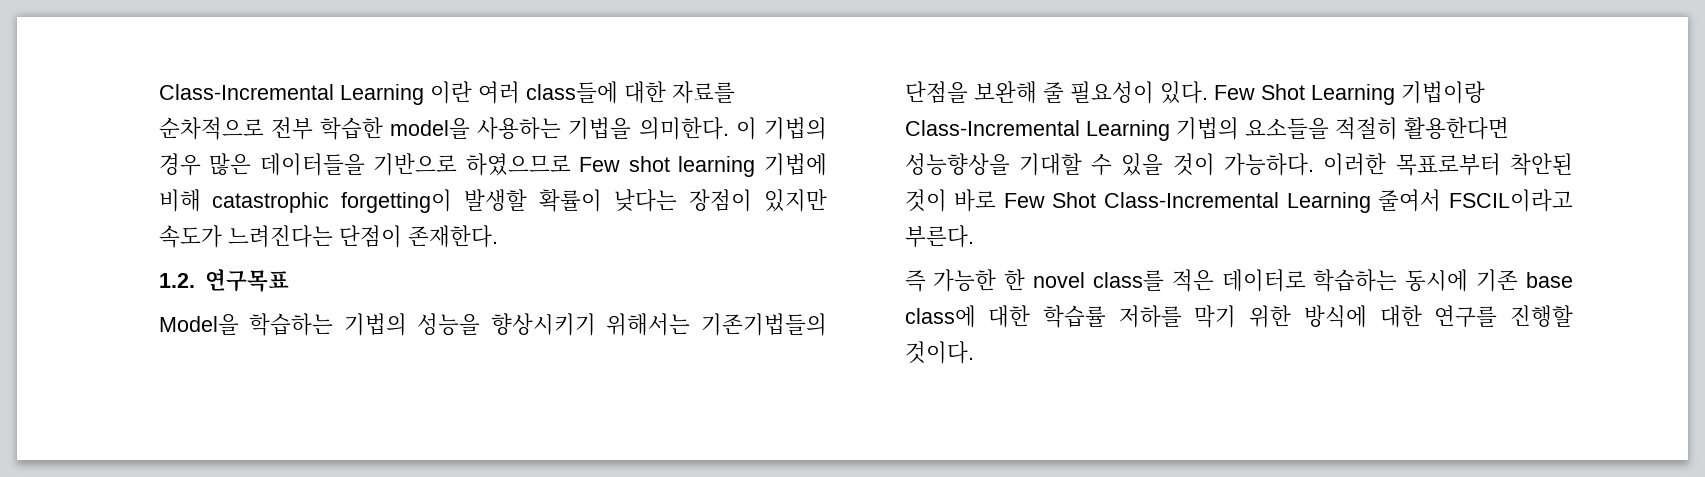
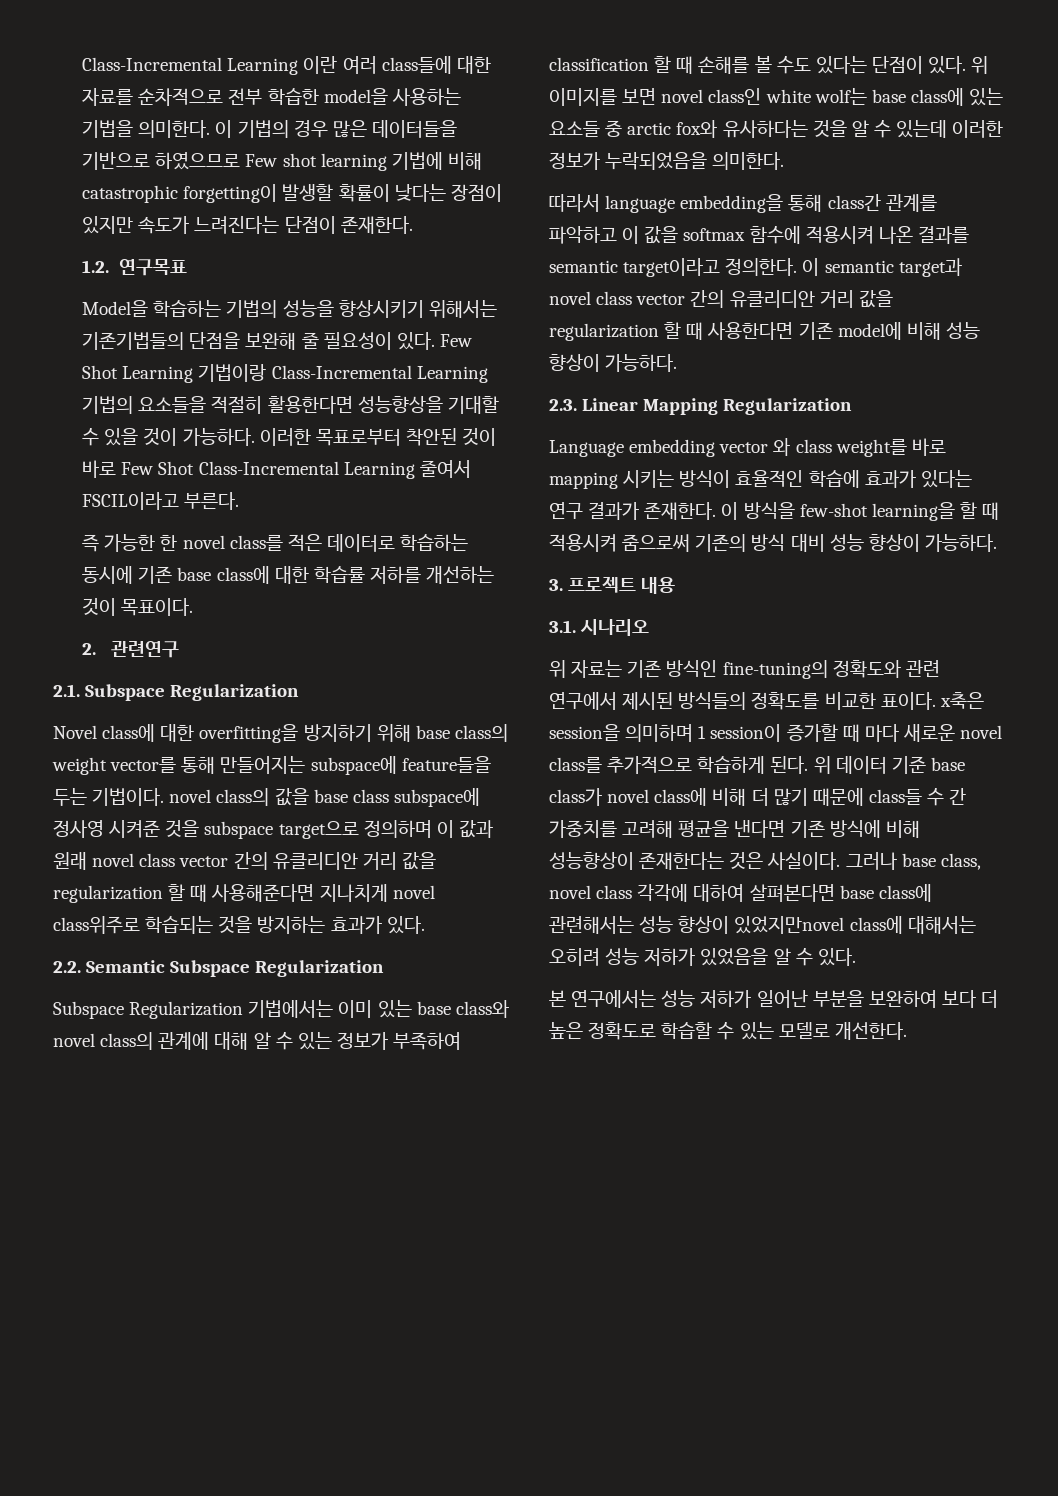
[1194,305,1573,328] [904,341,974,364] 막기 위한 방식에 대한 연구를 진행할 것이다. -> [426,566,495,584] [82,598,194,616] [82,641,180,658] [53,684,300,701] [53,724,508,743] [52,756,491,775] [53,788,480,807] [53,820,493,839] [53,852,436,870] [53,884,435,903] [53,916,425,934] [53,960,385,977] [53,1000,509,1019] [53,1032,462,1050] [549,56,989,74] [549,88,1004,106] [549,120,1004,138] [549,152,785,170] [549,194,937,213] [549,226,969,244] [549,258,962,277] [549,290,893,308] [549,322,980,341] [549,354,678,372] [549,398,853,415] [549,438,946,457] [549,470,972,489] [549,502,1000,521] [549,534,997,552] [549,576,676,594] [549,619,650,636] [549,660,940,679] [549,692,984,710] [549,724,1003,742] [549,756,965,774] [549,788,967,806] [549,820,920,838] [549,852,981,870] [549,884,932,903] [549,916,976,934] [549,948,856,966] [549,990,999,1008] [549,1022,907,1040] 개선하는 것이 목표이다. // 2. 관련연구 // 2.1. Subspace Regularization // Novel class에 대한 overfitting을 방지하기 위해 base class의 weight vector를 통해 만들어지는 subspace에 feature들을 두는 기법이다. novel class의 값을 base class subspace에 정사영 시켜준 것을 subspace target으로 정의하며 이 값과 원래 novel class vector 간의 유클리디안 거리 값을 regularization 할 때 사용해준다면 지나치게 novel class위주로 학습되는 것을 방지하는 효과가 있다. // 2.2. Semantic Subspace Regularization // Subspace Regularization 기법에서는 이미 있는 base class와 novel class의 관계에 대해 알 수 있는 정보가 부족하여 classification 할 때 손해를 볼 수도 있다는 단점이 있다. 위 이미지를 보면 novel class인 white wolf는 base class에 있는 요소들 중 arctic fox와 유사하다는 것을 알 수 있는데 이러한 정보가 누락되었음을 의미한다. // 따라서 language embedding을 통해 class간 관계를 파악하고 이 값을 softmax 함수에 적용시켜 나온 결과를 semantic target이라고 정의한다. 이 semantic target과 novel class vector 간의 유클리디안 거리 값을 regularization 할 때 사용한다면 기존 model에 비해 성능 향상이 가능하다. // 2.3. Linear Mapping Regularization // Language embedding vector 와 class weight를 바로 mapping 시키는 방식이 효율적인 학습에 효과가 있다는 연구 결과가 존재한다. 이 방식을 few-shot learning을 할 때 적용시켜 줌으로써 기존의 방식 대비 성능 향상이 가능하다. // 3. 프로젝트 내용 // 3.1. 시나리오 // 위 자료는 기존 방식인 fine-tuning의 정확도와 관련 연구에서 제시된 방식들의 정확도를 비교한 표이다. x축은 session을 의미하며 1 session이 증가할 때 마다 새로운 novel class를 추가적으로 학습하게 된다. 위 데이터 기준 base class가 novel class에 비해 더 많기 때문에 class들 수 간 가중치를 고려해 평균을 낸다면 기존 방식에 비해 성능향상이 존재한다는 것은 사실이다. 그러나 base class, novel class 각각에 대하여 살펴본다면 base class에 관련해서는 성능 향상이 있었지만novel class에 대해서는 오히려 성능 저하가 있었음을 알 수 있다. // 본 연구에서는 성능 저하가 일어난 부분을 보완하여 보다 더 높은 정확도로 학습할 수 있는 모델로 개선한다.

